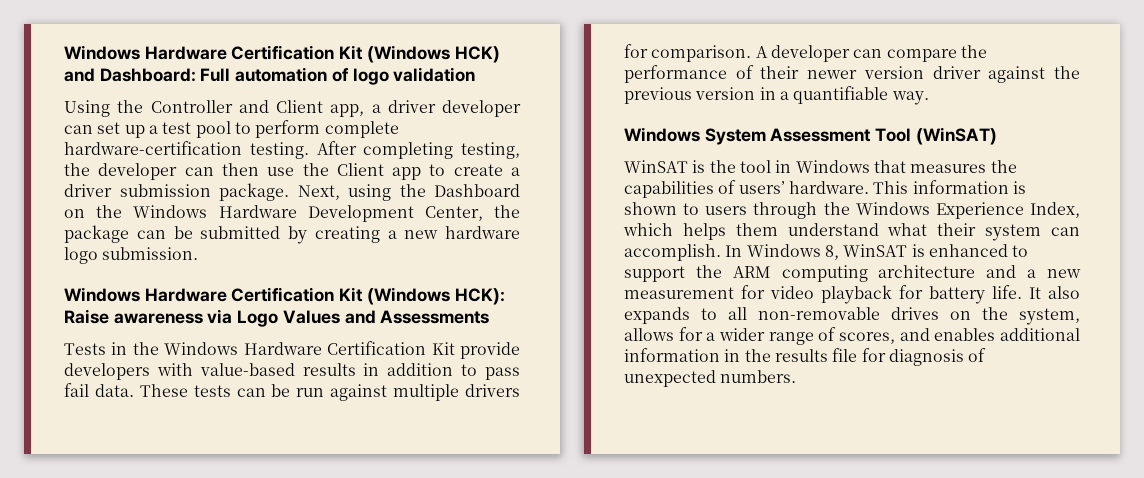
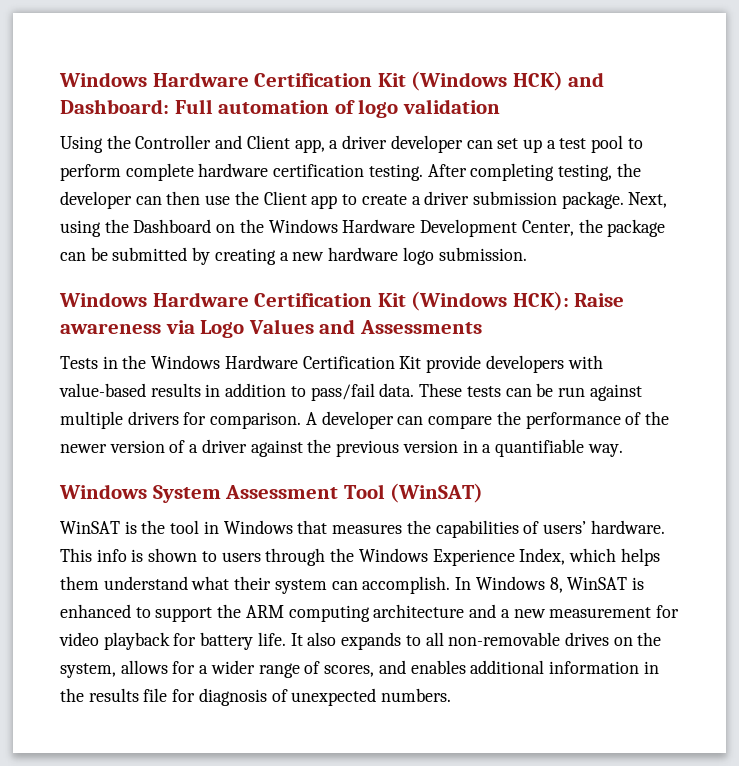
[64,141,242,155] hardware-certification -> [198,163,365,177] hardware certification
[484,367,520,380] [64,383,89,397] pass fail -> [310,383,375,401] pass/fail
[760,66,800,79] their -> [644,411,669,425] the
(924, 72) none -> [169,440,199,453] of a
[912,180,1009,194] information -> [96,549,127,562] info

